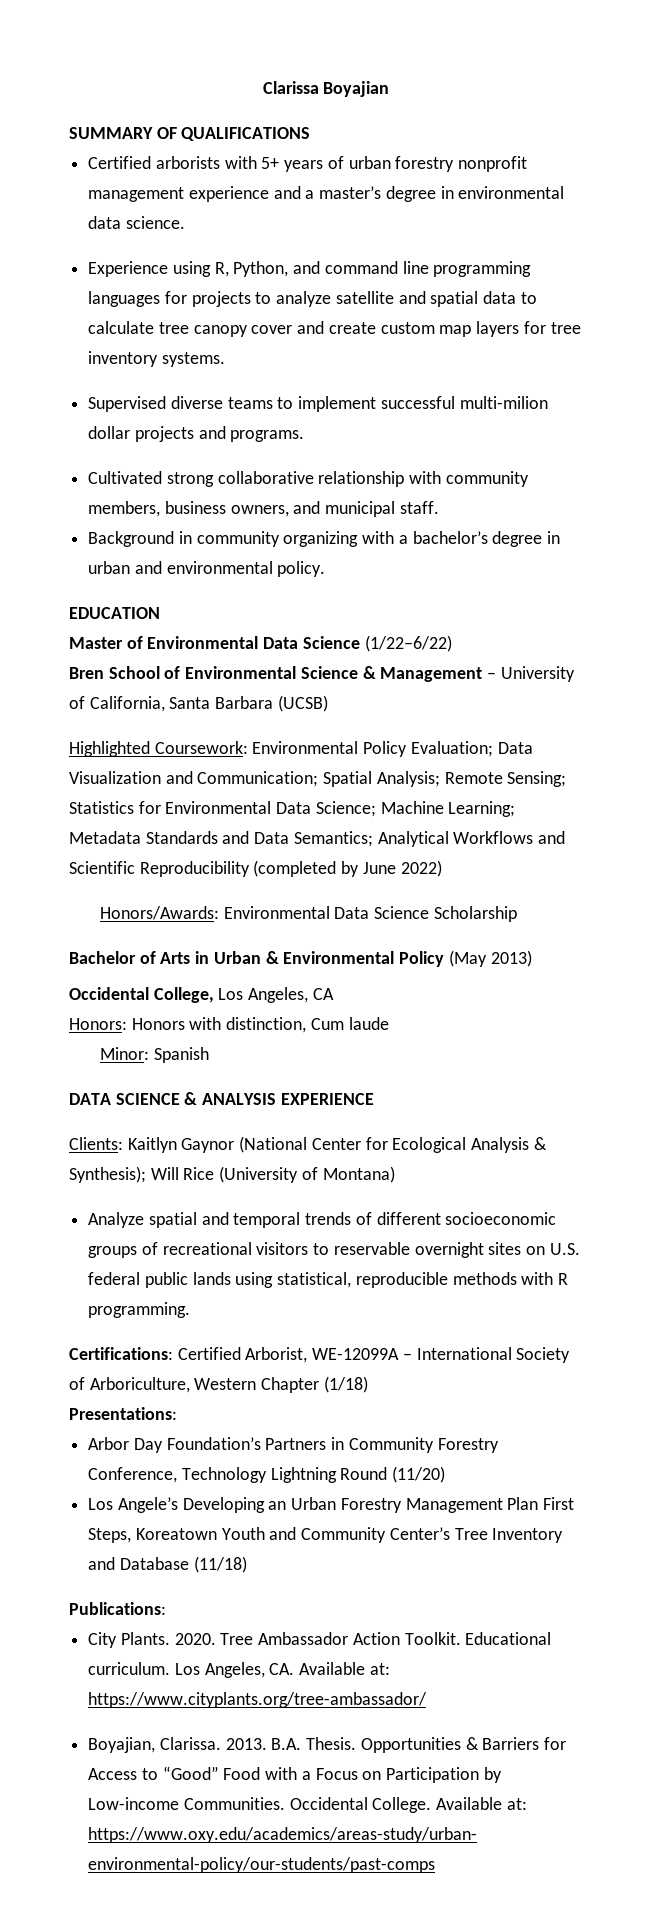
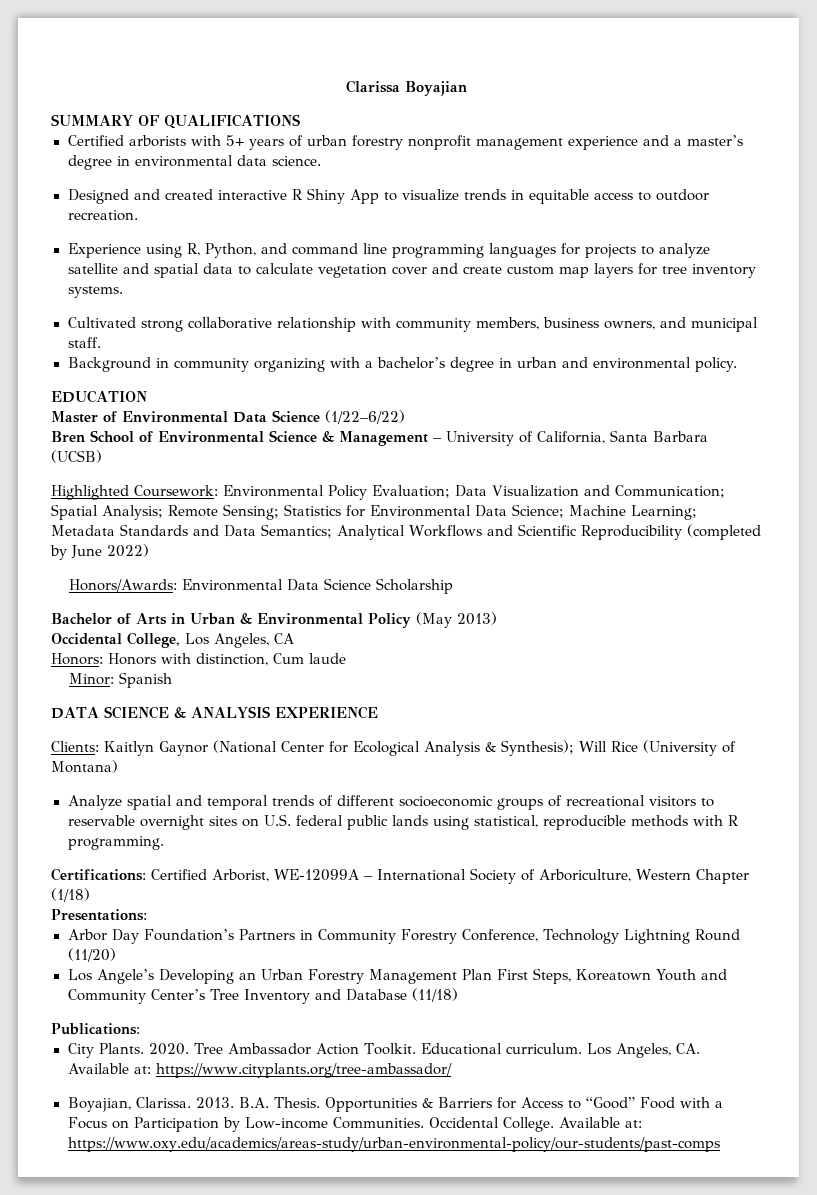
(185, 222) none -> [67,188,709,204] [67,210,138,221] // Designed and created interactive R Shiny App to visualize trends in equitable access to outdoor recreation.
[158,322,248,337] tree canopy -> [317,264,387,278] vegetation
[88,396,548,412] [88,426,305,442] // Supervised diverse teams to implement successful multi-milion dollar projects and programs. -> (123, 292) none

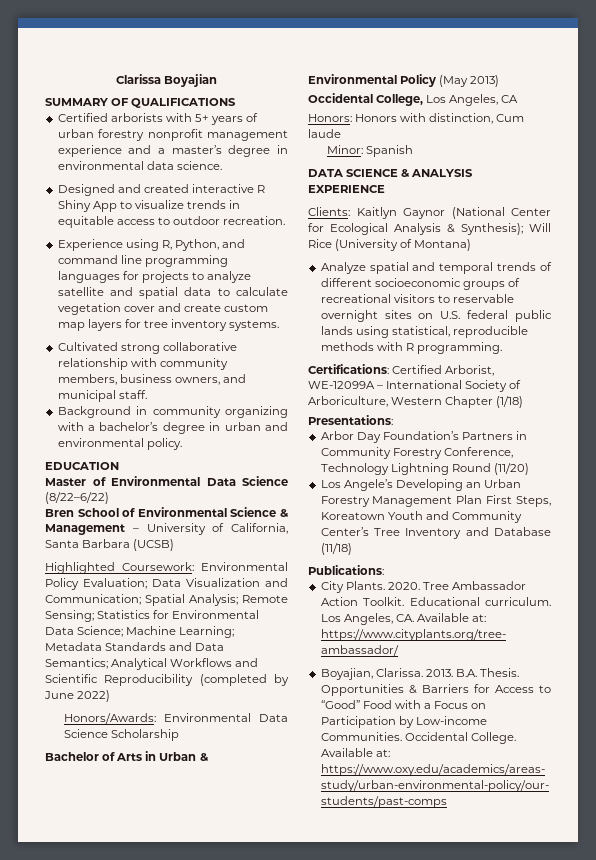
[325,410,405,424] (1/22–6/22) -> [45,492,109,504] (8/22–6/22)

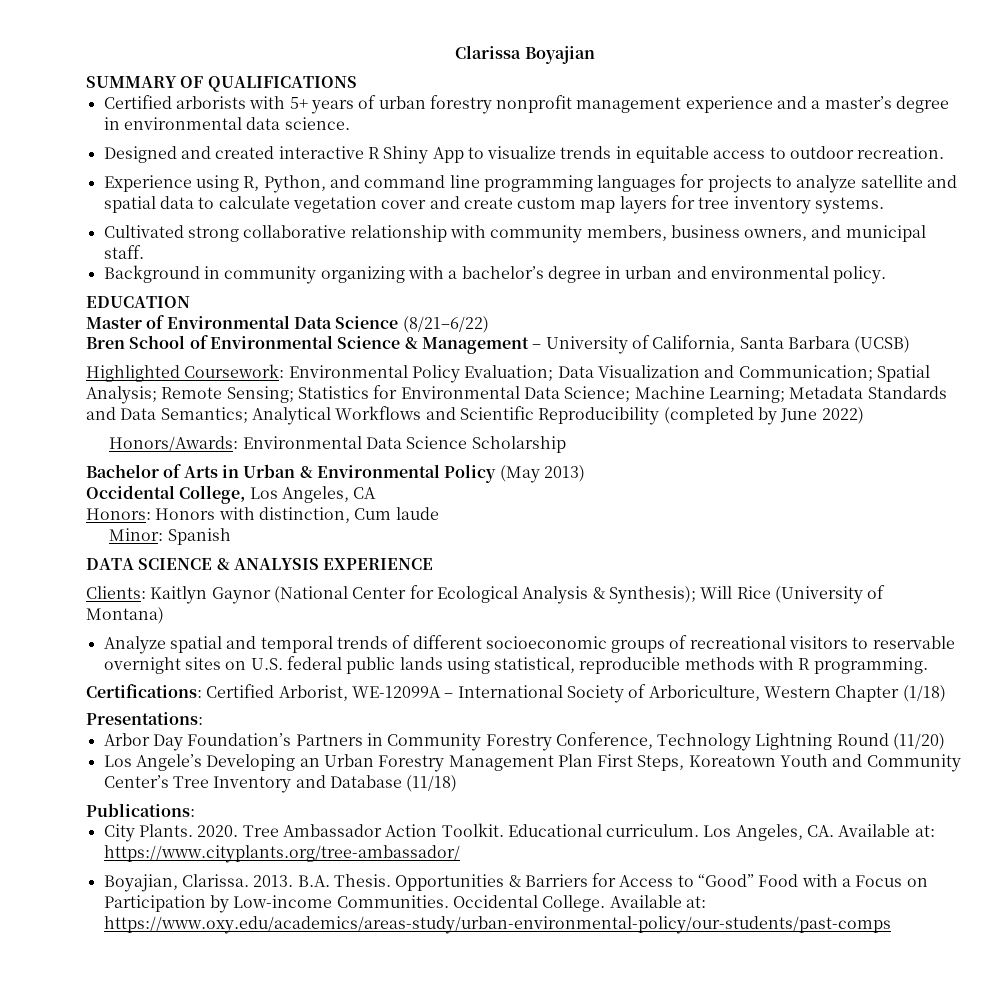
[45,492,109,504] (8/22–6/22) -> [402,316,489,333] (8/21–6/22)

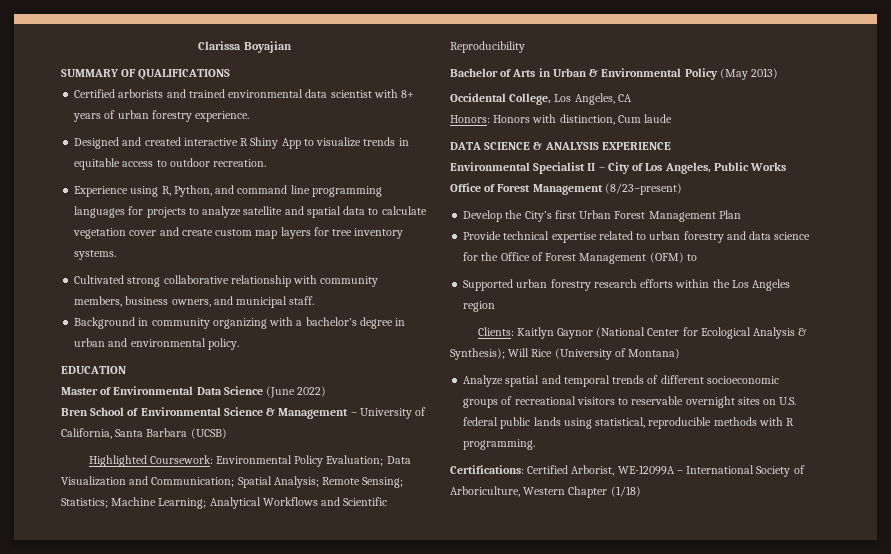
[249,95,950,114] [103,117,350,130] with 5+ years of urban forestry nonprofit management experience and a master’s degree in environmental data science. -> [166,89,415,98] [73,110,250,122] and trained environmental data scientist with 8+ years of urban forestry experience.
[402,316,489,333] (8/21–6/22) -> [266,386,327,398] (June 2022)
[297,385,947,403] [86,407,248,423] Statistics for Environmental Data Science; Machine Learning; Metadata Standards and Data Semantics; -> [61,497,207,509] Statistics; Machine Learning;
[663,407,864,425] [109,436,566,453] (completed by June 2022) // Honors/Awards: Environmental Data Science Scholarship -> (525, 47) none
[109,528,231,545] // Minor: Spanish -> (673, 118) none
(434, 564) none -> [450,162,787,174] [450,183,682,195] [463,210,741,222] [463,231,811,243] [463,252,697,264] [463,279,791,291] [463,301,496,312] // Environmental Specialist II – City of Los Angeles, Public Works Office of Forest Management (8/23–present) // Develop the City’s first Urban Forest Management Plan // Provide technical expertise related to urban forestry and data science for the Office of Forest Management (OFM) to // Supported urban forestry research efforts within the Los Angeles region
[86,712,203,725] [103,732,946,751] [103,754,961,772] [103,775,458,793] [86,803,195,817] [103,823,935,842] [103,845,460,863] [103,873,928,892] [103,895,706,913] [103,916,891,934] // Presentations: // Arbor Day Foundation’s Partners in Community Forestry Conference, Technology Lightning Round (11/20) // Los Angele’s Developing an Urban Forestry Management Plan First Steps, Koreatown Youth and Community Center’s Tree Inventory and Database (11/18) // Publications: // City Plants. 2020. Tree Ambassador Action Toolkit. Educational curriculum. Los Angeles, CA. Available at: https://www.cityplants.org/tree-ambassador/ // Boyajian, Clarissa. 2013. B.A. Thesis. Opportunities & Barriers for Access to “Good” Food with a Focus on Participation by Low-income Communities. Occidental College. Available at: https://www.oxy.edu/academics/areas-study/urban-environmental-policy/our-students/past-comps -> (641, 491) none

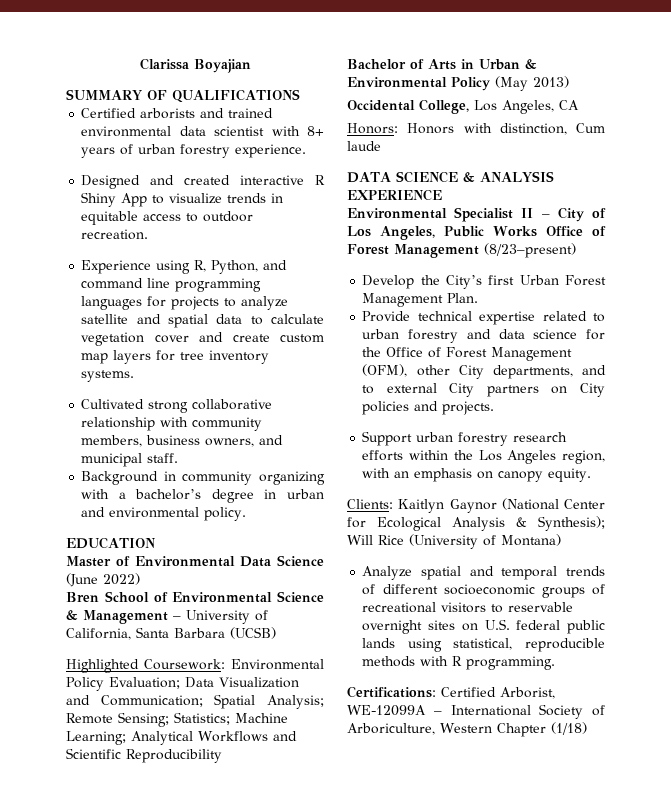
[718,210,741,219] Plan -> [447,293,479,303] Plan.
[649,252,697,263] [463,279,514,291] (OFM) to // Supported -> [362,364,606,379] [362,383,605,397] [362,401,495,415] [362,431,413,446] (OFM), other City departments, and to external City partners on City policies and projects. // Support
[463,301,496,312] region -> [562,450,605,464] [362,468,592,482] region, with an emphasis on canopy equity.

